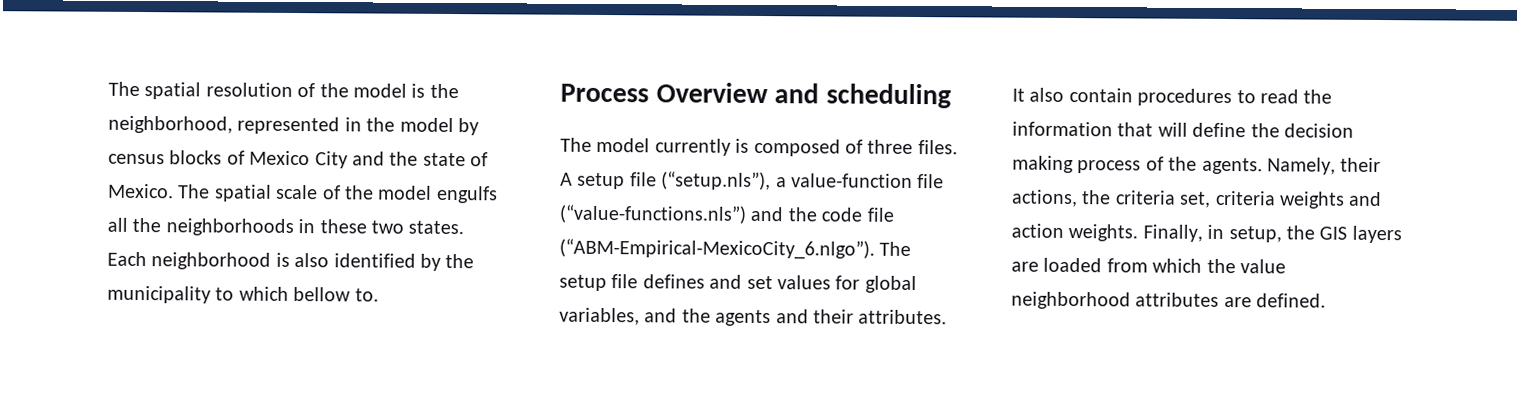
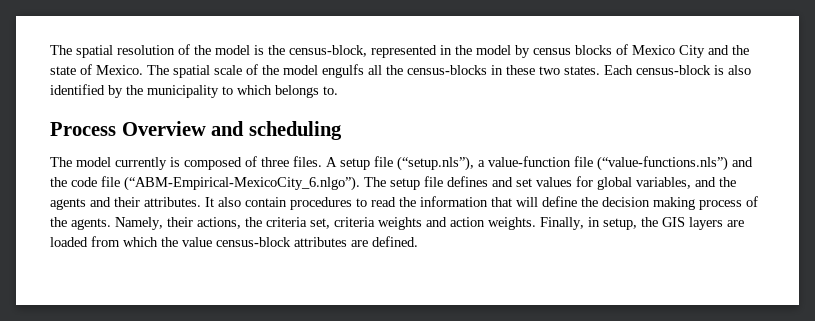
[108,115,233,134] neighborhood, -> [289,45,367,57] census-block,
[165,218,294,236] neighborhoods -> [407,65,487,75] census-blocks
[151,252,272,270] neighborhood -> [636,65,711,75] census-block
[293,286,352,302] bellow -> [275,85,319,98] belongs
[1011,291,1131,310] neighborhood -> [216,237,291,247] census-block

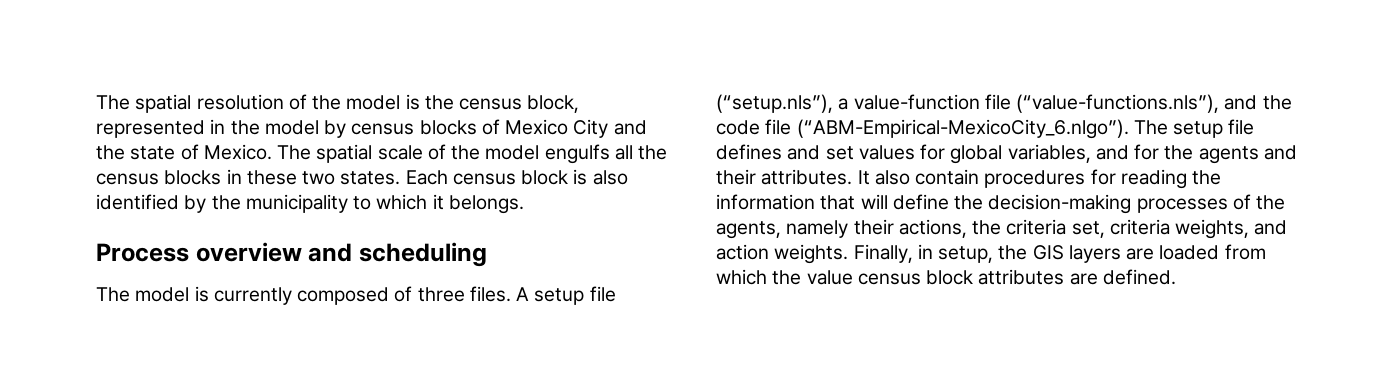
[289,45,367,57] census-block, -> [459,95,580,113] census block,
[407,65,487,75] census-blocks -> [96,170,222,185] census blocks
[636,65,711,75] census-block -> [452,170,569,185] census block
[275,85,338,98] belongs to. -> [432,194,524,214] it belongs.
[121,121,206,136] Overview -> [195,242,302,262] overview
[115,157,180,170] currently is -> [194,286,292,305] is currently
[597,156,728,171] (“value-functions.nls”) -> [1016,94,1220,113] (“value-functions.nls”),
(716, 182) none -> [1134,144,1160,160] for
[356,197,396,207] to read -> [1090,169,1187,189] for reading
[602,196,758,210] [50,217,163,230] decision making process of the agents. Namely, -> [988,194,1286,214] [716,220,849,239] decision-making processes of the agents, namely
[378,217,422,230] weights -> [1175,219,1250,239] weights,
[216,237,291,247] census-block -> [857,270,974,285] census block

